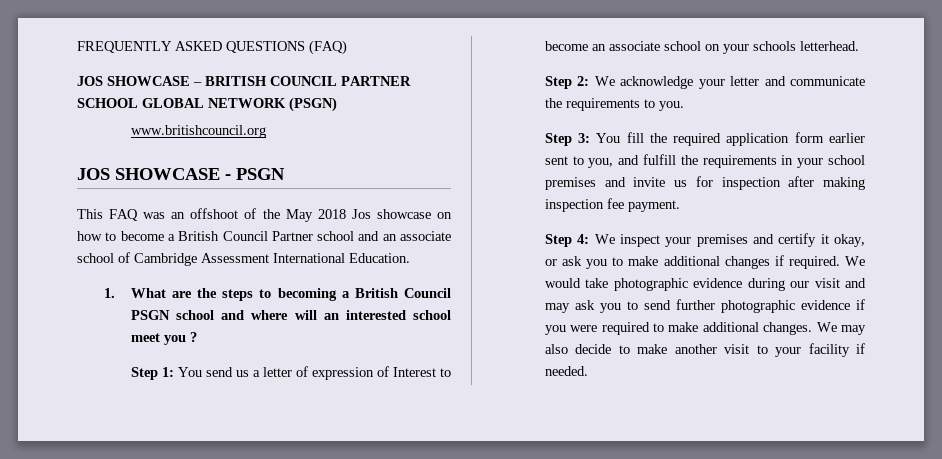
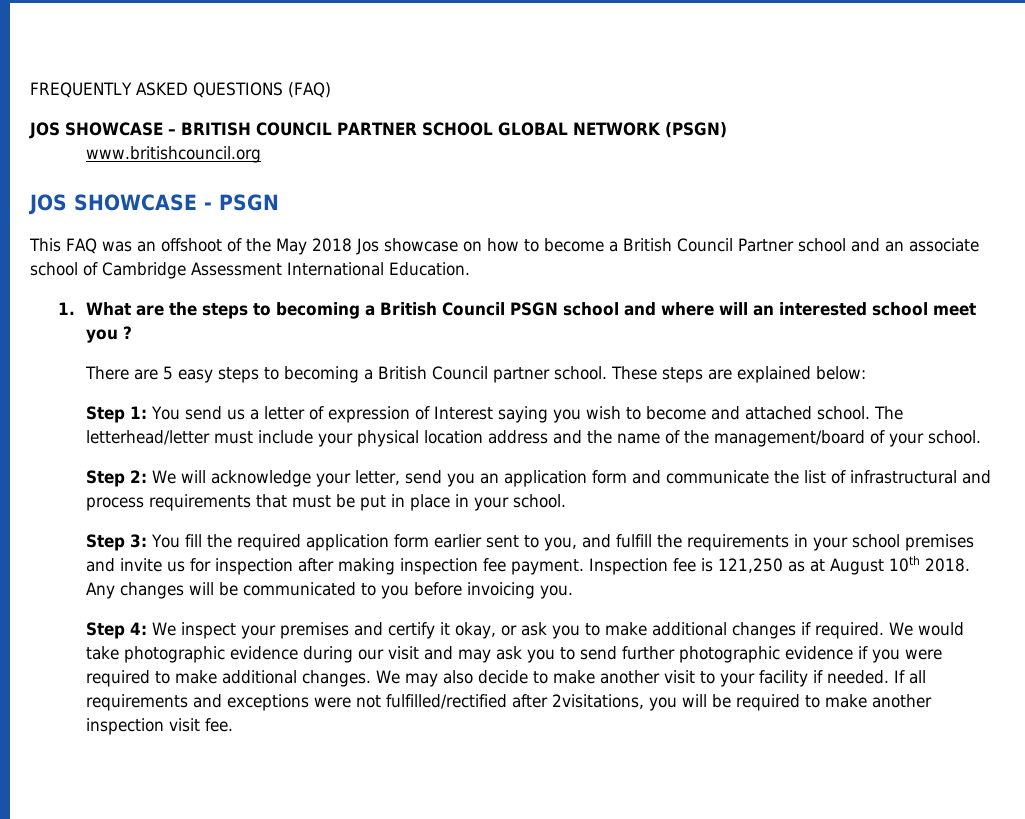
(197, 337) none -> [84,366,866,383] // There are 5 easy steps to becoming a British Council partner school. These steps are explained below:
[440,368,452,377] [544,41,859,54] to become an associate school on your schools letterhead. -> [497,406,903,423] [85,430,981,447] saying you wish to become and attached school. The letterhead/letter must include your physical location address and the name of the management/board of your school.
(615, 81) none -> [180,470,206,483] will
[730,76,865,86] [544,98,684,111] letter and communicate the requirements to you. -> [354,470,991,487] [85,494,566,511] letter, send you an application form and communicate the list of infrastructural and process requirements that must be put in place in your school.
(680, 206) none -> [588,555,970,575] [85,582,573,599] Inspection fee is 121,250 as at August 10th 2018. Any changes will be communicated to you before invoicing you.
(588, 371) none -> [893,670,926,684] [85,694,932,711] [85,718,233,735] If all requirements and exceptions were not fulfilled/rectified after 2visitations, you will be required to make another inspection visit fee.

